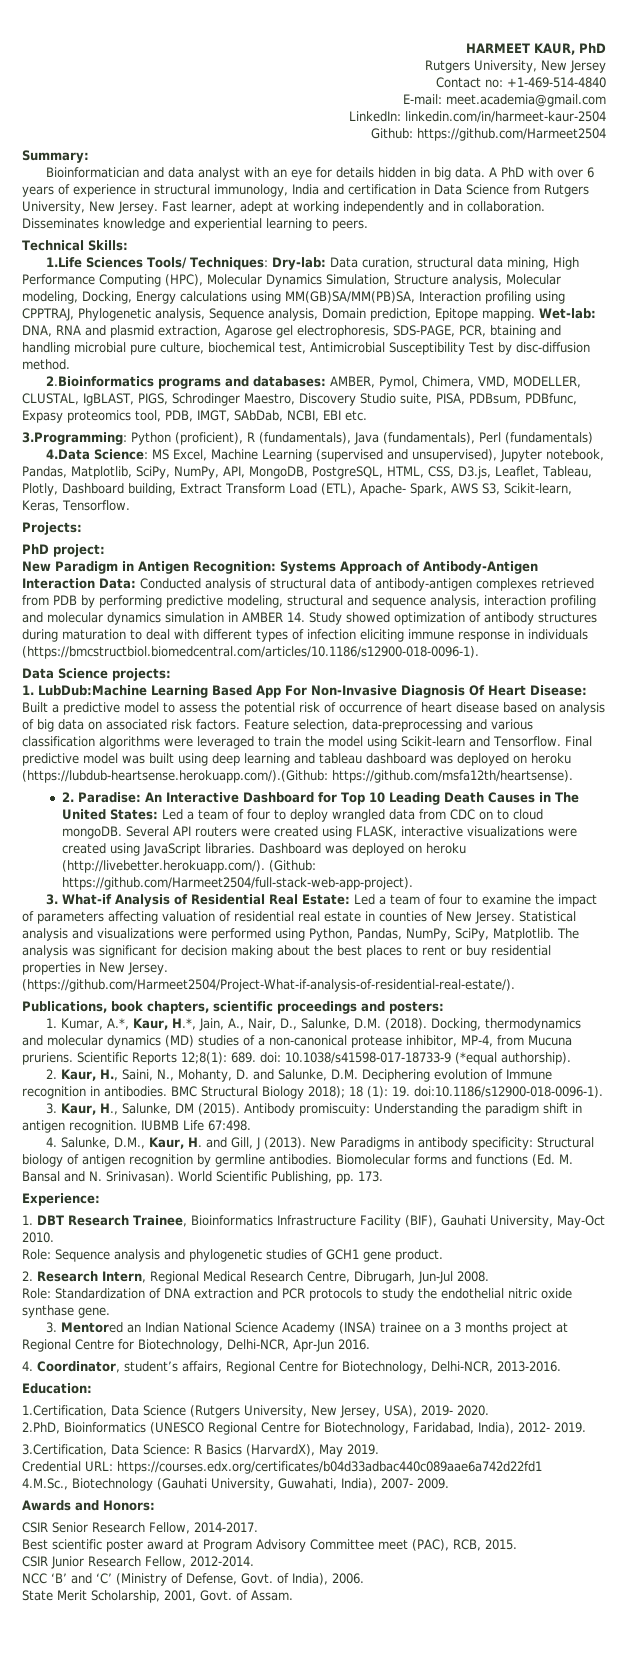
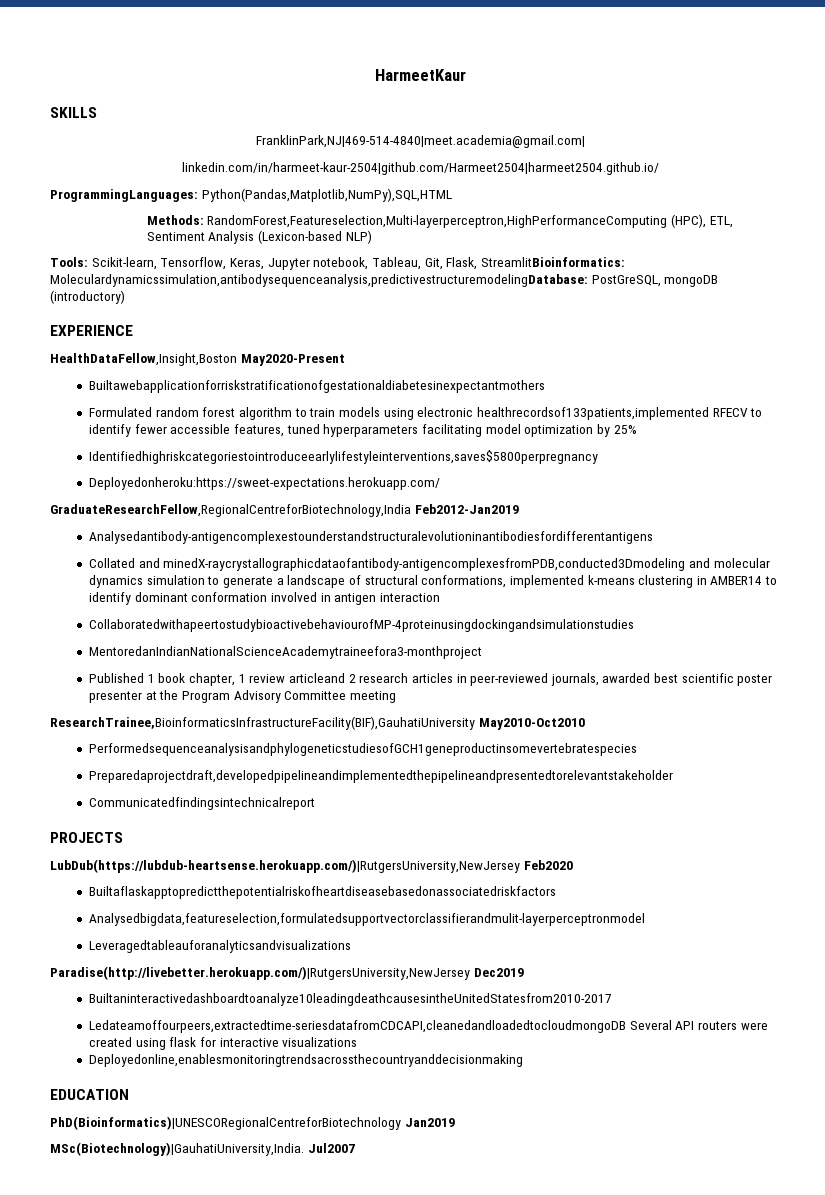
[466,43,606,55] [425,60,606,73] [436,77,606,88] [403,94,606,107] [349,111,606,123] [371,128,606,141] [22,150,89,163] [46,167,595,180] [22,184,589,197] [22,201,545,214] [22,218,368,231] [22,240,128,251] [46,257,580,270] [22,274,561,287] [22,291,565,304] [22,308,596,321] [22,325,561,338] [22,342,590,355] [22,359,70,370] [46,376,582,389] [22,393,577,406] [22,410,367,423] [22,432,593,445] [46,449,605,462] [22,466,592,479] [22,483,572,496] [22,500,130,512] [22,522,82,535] [22,544,105,557] [22,561,538,574] [22,578,594,591] [22,595,596,608] [22,612,597,625] [22,629,588,642] [22,646,479,659] [22,668,171,681] [22,685,587,698] [22,702,605,715] [22,719,533,732] [22,736,592,749] [22,753,571,766] [22,770,573,783] [61,792,579,805] [61,809,543,822] [61,826,122,839] HARMEET KAUR, PhD // Rutgers University, New Jersey // Contact no: +1-469-514-4840 // E-mail: meet.academia@gmail.com // LinkedIn: linkedin.com/in/harmeet-kaur-2504 // Github: https://github.com/Harmeet2504 // Summary: // Bioinformatician and data analyst with an eye for details hidden in big data. A PhD with over 6 years of experience in structural immunology, India and certification in Data Science from Rutgers University, New Jersey. Fast learner, adept at working independently and in collaboration. Disseminates knowledge and experiential learning to peers. // Technical Skills: // 1.Life Sciences Tools/ Techniques: Dry-lab: Data curation, structural data mining, High Performance Computing (HPC), Molecular Dynamics Simulation, Structure analysis, Molecular modeling, Docking, Energy calculations using MM(GB)SA/MM(PB)SA, Interaction profiling using CPPTRAJ, Phylogenetic analysis, Sequence analysis, Domain prediction, Epitope mapping. Wet-lab: DNA, RNA and plasmid extraction, Agarose gel electrophoresis, SDS-PAGE, PCR, btaining and handling microbial pure culture, biochemical test, Antimicrobial Susceptibility Test by disc-diffusion method. // 2.Bioinformatics programs and databases: AMBER, Pymol, Chimera, VMD, MODELLER, CLUSTAL, IgBLAST, PIGS, Schrodinger Maestro, Discovery Studio suite, PISA, PDBsum, PDBfunc, Expasy proteomics tool, PDB, IMGT, SAbDab, NCBI, EBI etc. // 3.Programming: Python (proficient), R (fundamentals), Java (fundamentals), Perl (fundamentals) // 4.Data Science: MS Excel, Machine Learning (supervised and unsupervised), Jupyter notebook, Pandas, Matplotlib, SciPy, NumPy, API, MongoDB, PostgreSQL, HTML, CSS, D3.js, Leaflet, Tableau, Plotly, Dashboard building, Extract Transform Load (ETL), Apache- Spark, AWS S3, Scikit-learn, Keras, Tensorflow. // Projects: // PhD project: // New Paradigm in Antigen Recognition: Systems Approach of Antibody-Antigen Interaction Data: Conducted analysis of structural data of antibody-antigen complexes retrieved from PDB by performing predictive modeling, structural and sequence analysis, interaction profiling and molecular dynamics simulation in AMBER 14. Study showed optimization of antibody structures during maturation to deal with different types of infection eliciting immune response in individuals (https://bmcstructbiol.biomedcentral.com/articles/10.1186/s12900-018-0096-1). // Data Science projects: // 1. LubDub:Machine Learning Based App For Non-Invasive Diagnosis Of Heart Disease: Built a predictive model to assess the potential risk of occurrence of heart disease based on analysis of big data on associated risk factors. Feature selection, data-preprocessing and various classification algorithms were leveraged to train the model using Scikit-learn and Tensorflow. Final predictive model was built using deep learning and tableau dashboard was deployed on heroku (https://lubdub-heartsense.herokuapp.com/).(Github: https://github.com/msfa12th/heartsense). // 2. Paradise: An Interactive Dashboard for Top 10 Leading Death Causes in The United States: Led a team of four to deploy wrangled data from CDC on to cloud mongoDB. -> [374,69,466,81] [50,107,97,118] [255,135,585,148] [181,162,659,175] [50,188,452,202] [146,214,733,228] [146,230,372,244] [50,257,625,270] [50,274,719,287] [50,290,125,304] [50,325,133,336] [50,353,345,366] [89,380,546,393] [89,407,763,420] [89,424,637,437] [89,450,599,464] [89,477,441,490] [50,504,519,517] [89,531,654,544] [89,558,770,571] [89,575,778,588] [89,592,440,605] [89,619,635,632] [89,646,483,659] [89,673,773,686] [89,690,396,703] [50,716,585,730] [89,743,638,756] [89,770,674,783] [89,797,316,810] [50,832,123,843] [50,859,573,873] [89,886,557,899] [89,913,646,926] [89,940,352,953] [50,966,524,980] [89,993,613,1006] [89,1020,627,1033] HarmeetKaur // SKILLS // FranklinPark,NJ|469-514-4840|meet.academia@gmail.com| // linkedin.com/in/harmeet-kaur-2504|github.com/Harmeet2504|harmeet2504.github.io/ // ProgrammingLanguages: Python(Pandas,Matplotlib,NumPy),SQL,HTML // Methods: RandomForest,Featureselection,Multi-layerperceptron,HighPerformanceComputing (HPC), ETL, Sentiment Analysis (Lexicon-based NLP) // Tools: Scikit-learn, Tensorflow, Keras, Jupyter notebook, Tableau, Git, Flask, StreamlitBioinformatics: Moleculardynamicssimulation,antibodysequenceanalysis,predictivestructuremodelingDatabase: PostGreSQL, mongoDB (introductory) // EXPERIENCE // HealthDataFellow,Insight,Boston May2020-Present // Builtawebapplicationforriskstratificationofgestationaldiabetesinexpectantmothers // Formulated random forest algorithm to train models using electronic healthrecordsof133patients,implemented RFECV to identify fewer accessible features, tuned hyperparameters facilitating model optimization by 25% // Identifiedhighriskcategoriestointroduceearlylifestyleinterventions,saves$5800perpregnancy // Deployedonheroku:https://sweet-expectations.herokuapp.com/ // GraduateResearchFellow,RegionalCentreforBiotechnology,India Feb2012-Jan2019 // Analysedantibody-antigencomplexestounderstandstructuralevolutioninantibodiesfordifferentantigens // Collated and minedX-raycrystallographicdataofantibody-antigencomplexesfromPDB,conducted3Dmodeling and molecular dynamics simulation to generate a landscape of structural conformations, implemented k-means clustering in AMBER14 to identify dominant conformation involved in antigen interaction // CollaboratedwithapeertostudybioactivebehaviourofMP-4proteinusingdockingandsimulationstudies // MentoredanIndianNationalScienceAcademytraineefora3-monthproject // Published 1 book chapter, 1 review articleand 2 research articles in peer-reviewed journals, awarded best scientific poster presenter at the Program Advisory Committee meeting // ResearchTrainee,BioinformaticsInfrastructureFacility(BIF),GauhatiUniversity May2010-Oct2010 // PerformedsequenceanalysisandphylogeneticstudiesofGCH1geneproductinsomevertebratespecies // Preparedaprojectdraft,developedpipelineandimplementedthepipelineandpresentedtorelevantstakeholder // Communicatedfindingsintechnicalreport // PROJECTS // LubDub(https://lubdub-heartsense.herokuapp.com/)|RutgersUniversity,NewJersey Feb2020 // Builtaflaskapptopredictthepotentialriskofheartdiseasebasedonassociatedriskfactors // Analysedbigdata,featureselection,formulatedsupportvectorclassifierandmulit-layerperceptronmodel // Leveragedtableauforanalyticsandvisualizations // Paradise(http://livebetter.herokuapp.com/)|RutgersUniversity,NewJersey Dec2019 // Builtaninteractivedashboardtoanalyze10leadingdeathcausesintheUnitedStatesfrom2010-2017 // Ledateamoffourpeers,extractedtime-seriesdatafromCDCAPI,cleanedandloadedtocloudmongoDB
[355,826,397,838] FLASK, -> [169,1037,216,1047] flask for
[547,828,577,837] [61,843,466,856] [61,860,316,873] [61,877,413,890] [46,894,598,907] [22,911,576,924] [22,928,579,941] [22,945,551,958] [22,962,168,975] [22,979,515,992] [22,1001,444,1014] [46,1018,582,1031] [22,1035,572,1048] [22,1052,571,1065] [46,1069,553,1082] [22,1086,603,1099] [46,1103,583,1116] [22,1120,251,1133] [46,1137,595,1150] [22,1154,573,1167] [22,1171,383,1184] [22,1193,100,1206] [22,1215,605,1228] [22,1232,54,1243] [22,1249,443,1262] [22,1271,489,1284] [22,1288,572,1301] [22,1305,110,1318] [46,1322,569,1335] [22,1339,370,1352] [22,1361,561,1374] [22,1383,92,1394] [22,1405,489,1418] [22,1422,586,1435] [22,1444,379,1457] [22,1461,542,1474] [22,1478,449,1491] [22,1500,155,1511] [22,1522,258,1534] [22,1539,517,1552] [22,1556,254,1569] [22,1573,364,1586] [22,1590,293,1603] were created using JavaScript libraries. Dashboard was deployed on heroku (http://livebetter.herokuapp.com/). (Github: https://github.com/Harmeet2504/full-stack-web-app-project). // 3. What-if Analysis of Residential Real Estate: Led a team of four to examine the impact of parameters affecting valuation of residential real estate in counties of New Jersey. Statistical analysis and visualizations were performed using Python, Pandas, NumPy, SciPy, Matplotlib. The analysis was significant for decision making about the best places to rent or buy residential properties in New Jersey. (https://github.com/Harmeet2504/Project-What-if-analysis-of-residential-real-estate/). // Publications, book chapters, scientific proceedings and posters: // 1. Kumar, A.*, Kaur, H.*, Jain, A., Nair, D., Salunke, D.M. (2018). Docking, thermodynamics and molecular dynamics (MD) studies of a non-canonical protease inhibitor, MP-4, from Mucuna pruriens. Scientific Reports 12;8(1): 689. doi: 10.1038/s41598-017-18733-9 (*equal authorship). // 2. Kaur, H., Saini, N., Mohanty, D. and Salunke, D.M. Deciphering evolution of Immune recognition in antibodies. BMC Structural Biology 2018); 18 (1): 19. doi:10.1186/s12900-018-0096-1). // 3. Kaur, H., Salunke, DM (2015). Antibody promiscuity: Understanding the paradigm shift in antigen recognition. IUBMB Life 67:498. // 4. Salunke, D.M., Kaur, H. and Gill, J (2013). New Paradigms in antibody specificity: Structural biology of antigen recognition by germline antibodies. Biomolecular forms and functions (Ed. M. Bansal and N. Srinivasan). World Scientific Publishing, pp. 173. // Experience: // 1. DBT Research Trainee, Bioinformatics Infrastructure Facility (BIF), Gauhati University, May-Oct 2010. // Role: Sequence analysis and phylogenetic studies of GCH1 gene product. // 2. Research Intern, Regional Medical Research Centre, Dibrugarh, Jun-Jul 2008. // Role: Standardization of DNA extraction and PCR protocols to study the endothelial nitric oxide synthase gene. // 3. Mentored an Indian National Science Academy (INSA) trainee on a 3 months project at Regional Centre for Biotechnology, Delhi-NCR, Apr-Jun 2016. // 4. Coordinator, student’s affairs, Regional Centre for Biotechnology, Delhi-NCR, 2013-2016. // Education: // 1.Certification, Data Science (Rutgers University, New Jersey, USA), 2019- 2020. // 2.PhD, Bioinformatics (UNESCO Regional Centre for Biotechnology, Faridabad, India), 2012- 2019. // 3.Certification, Data Science: R Basics (HarvardX), May 2019. // Credential URL: https://courses.edx.org/certificates/b04d33adbac440c089aae6a742d22fd1 // 4.M.Sc., Biotechnology (Gauhati University, Guwahati, India), 2007- 2009. // Awards and Honors: // CSIR Senior Research Fellow, 2014-2017. // Best scientific poster award at Program Advisory Committee meet (PAC), RCB, 2015. // CSIR Junior Research Fellow, 2012-2014. // NCC ‘B’ and ‘C’ (Ministry of Defense, Govt. of India), 2006. // State Merit Scholarship, 2001, Govt. of Assam. -> [89,1054,524,1067] [50,1089,129,1100] [50,1116,455,1130] [50,1142,355,1156] // Deployedonline,enablesmonitoringtrendsacrossthecountryanddecisionmaking // EDUCATION // PhD(Bioinformatics)|UNESCORegionalCentreforBiotechnology Jan2019 // MSc(Biotechnology)|GauhatiUniversity,India. Jul2007

